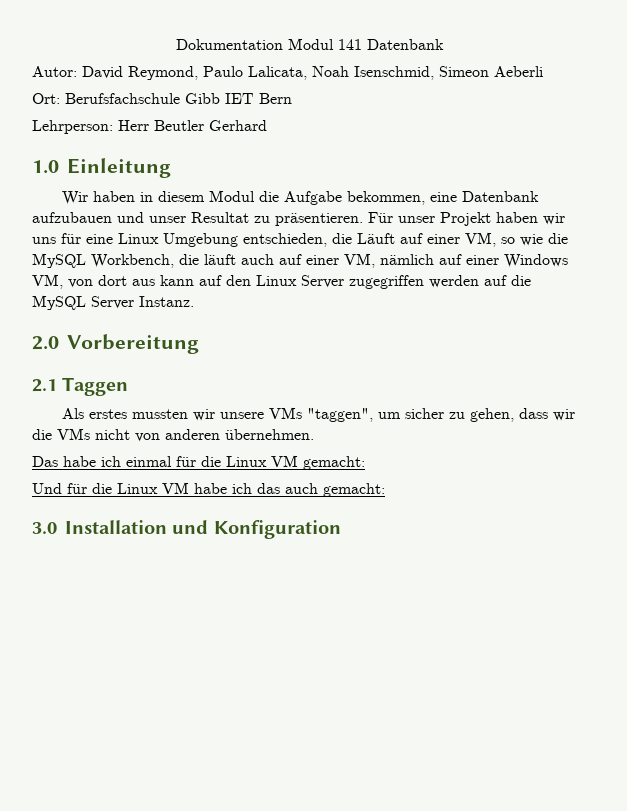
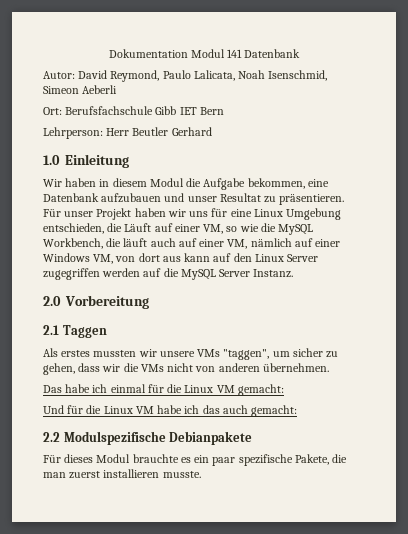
[32,520,341,539] 3.0 Installation und Konfiguration -> [43,431,253,445] [43,454,348,466] [43,469,201,479] 2.2 Modulspezifische Debianpakete // Für dieses Modul brauchte es ein paar spezifische Pakete, die man zuerst installieren musste.

